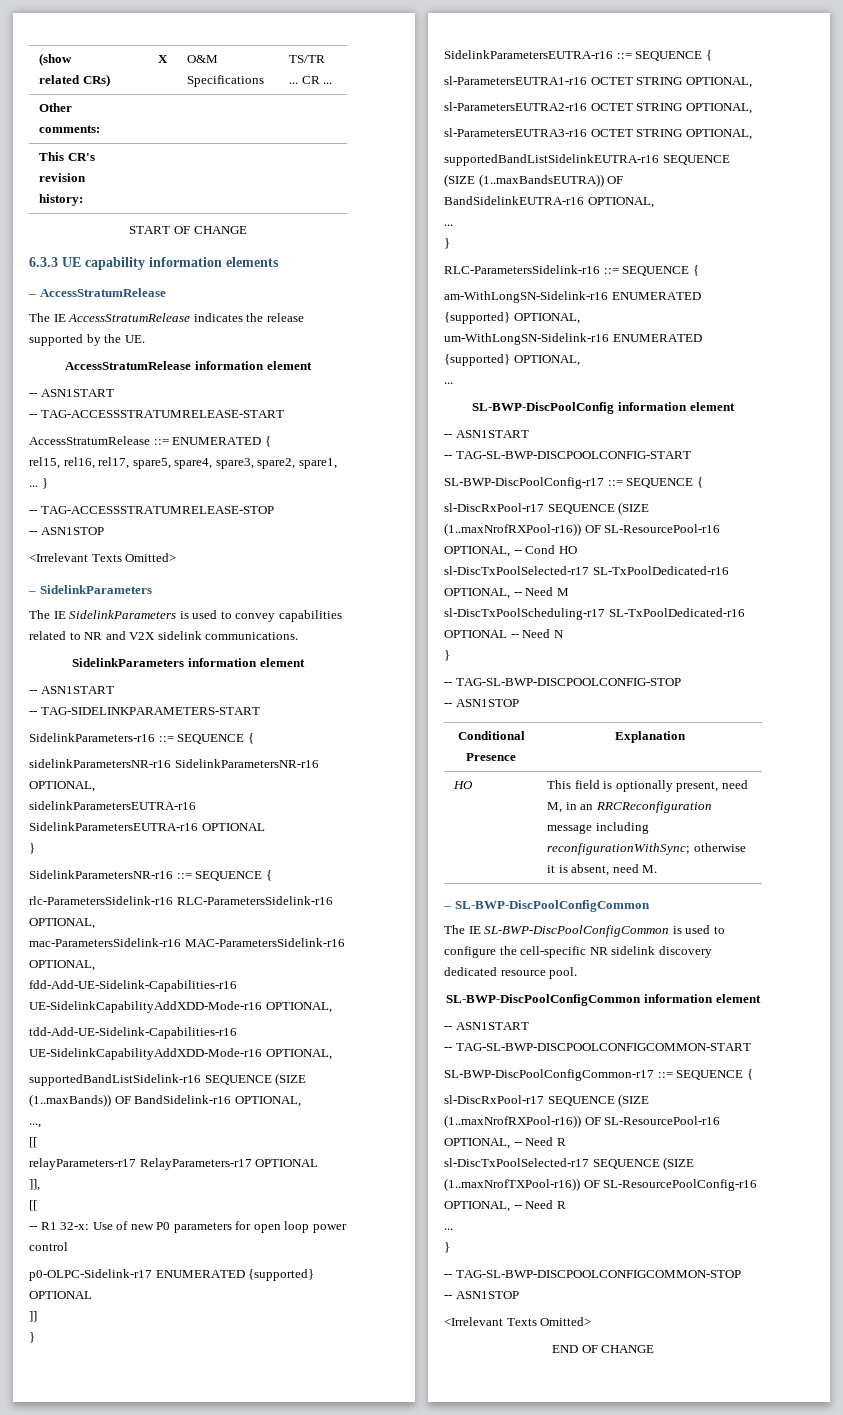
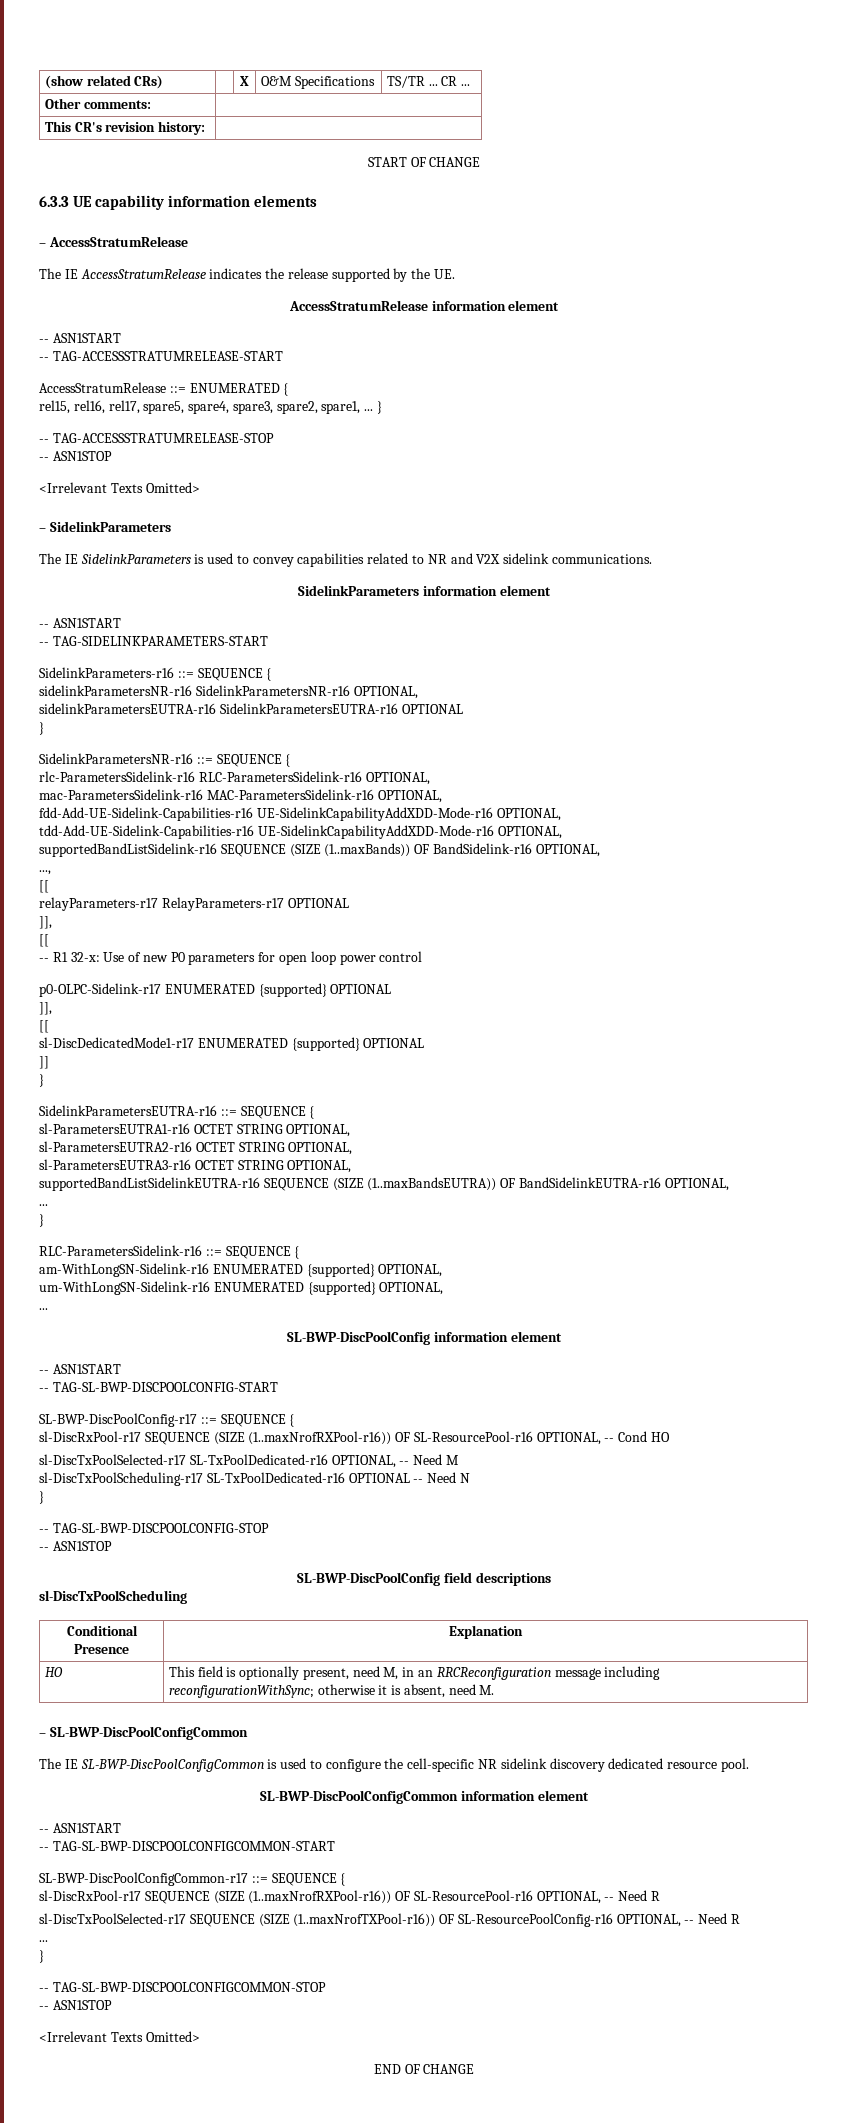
(92, 1295) none -> [39,1002,52,1015] [39,1020,49,1033] [39,1037,425,1051] // ]], // [[ // sl-DiscDedicatedMode1-r17 ENUMERATED {supported} OPTIONAL
(519, 703) none -> [297,1572,551,1586] [39,1590,187,1604] // SL-BWP-DiscPoolConfig field descriptions // sl-DiscTxPoolScheduling

